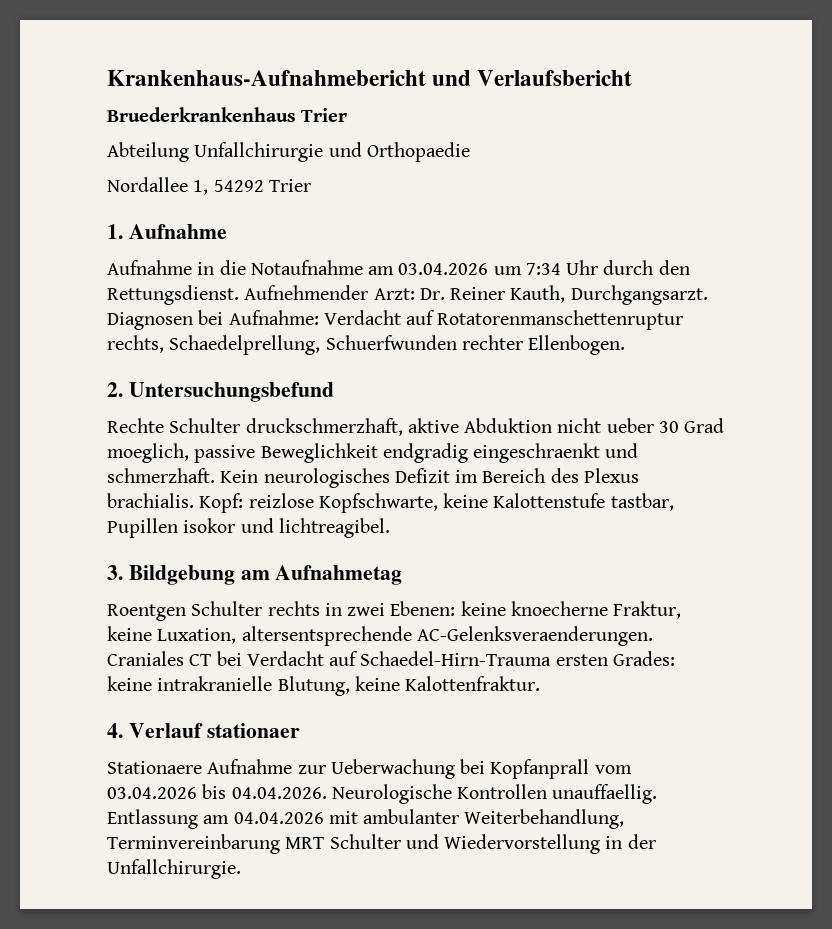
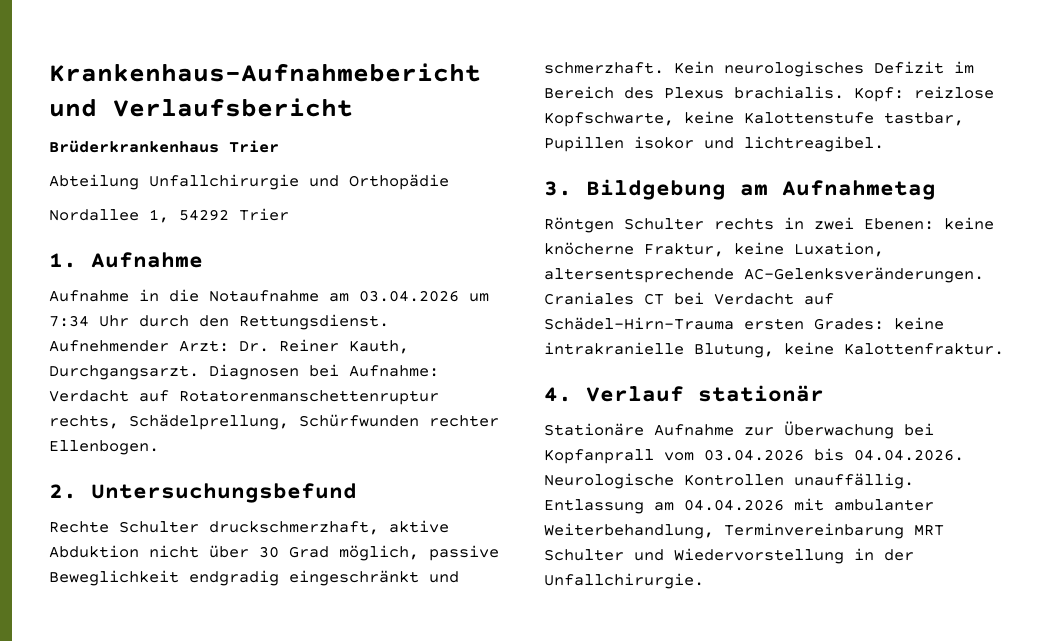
[107,107,296,122] Bruederkrankenhaus -> [49,140,219,153] Brüderkrankenhaus
[366,142,470,162] Orthopaedie -> [349,174,449,190] Orthopädie
[169,335,457,355] Schaedelprellung, Schuerfwunden -> [129,414,419,430] Schädelprellung, Schürfwunden
[606,418,654,433] ueber -> [209,545,249,558] über
[107,443,189,463] moeglich, -> [339,545,419,561] möglich,
[473,443,601,463] eingeschraenkt -> [289,570,419,586] eingeschränkt
[107,604,186,621] Roentgen -> [544,217,614,233] Röntgen
[510,601,608,616] knoecherne -> [544,242,634,255] knöcherne
[416,626,653,646] AC-Gelenksveraenderungen. -> [744,267,984,283] AC-Gelenksveränderungen.
[360,651,552,666] Schaedel-Hirn-Trauma -> [544,317,734,330] Schädel-Hirn-Trauma
[206,723,300,738] [107,761,202,774] stationaer // Stationaere -> [698,385,824,402] [544,423,644,436] stationär // Stationäre
[330,759,455,779] Ueberwachung -> [784,421,894,439] Überwachung
[552,784,658,804] unauffaellig. -> [794,473,914,489] unauffällig.

